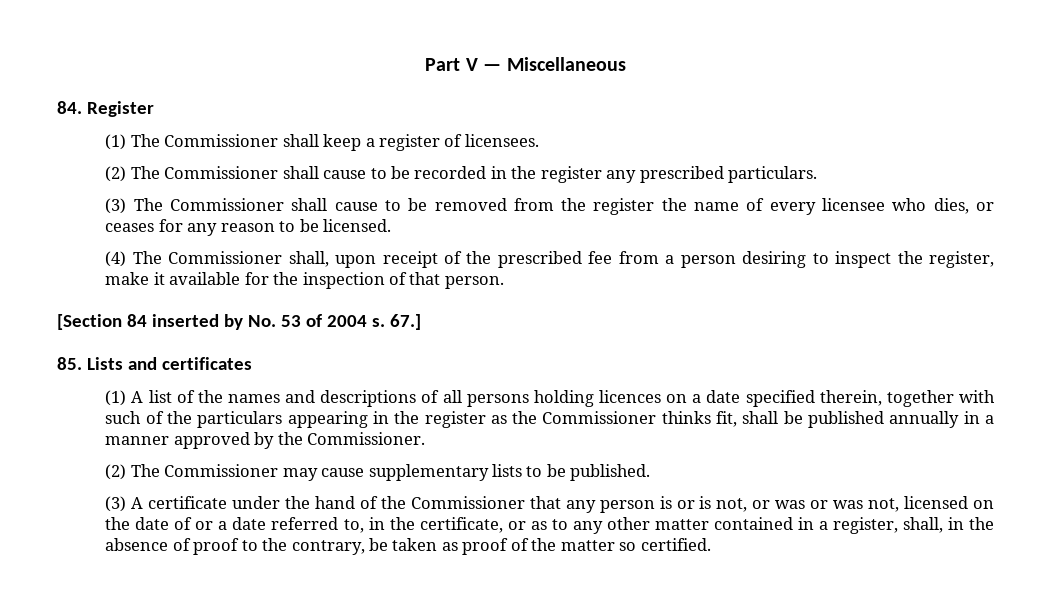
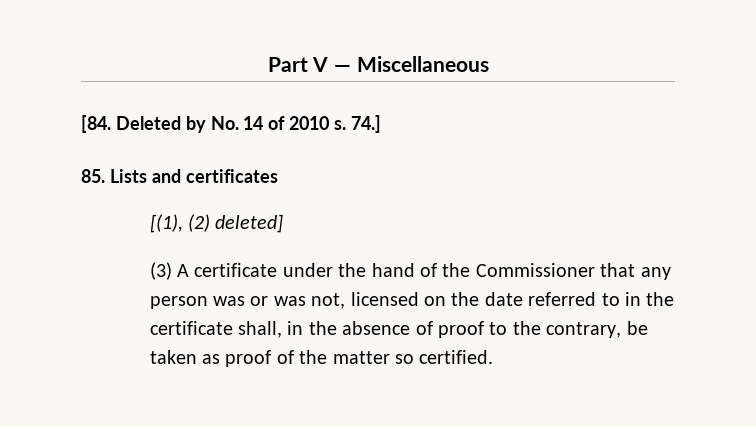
[57,101,154,117] [105,134,539,151] [105,166,818,183] [105,198,995,215] [105,219,392,236] [105,251,994,268] [105,272,504,289] [57,314,421,330] [57,357,252,370] [105,390,995,407] [105,411,995,428] [105,432,426,449] [105,464,651,481] 84. Register // (1) The Commissioner shall keep a register of licensees. // (2) The Commissioner shall cause to be recorded in the register any prescribed particulars. // (3) The Commissioner shall cause to be removed from the register the name of every licensee who dies, or ceases for any reason to be licensed. // (4) The Commissioner shall, upon receipt of the prescribed fee from a person desiring to inspect the register, make it available for the inspection of that person. // [Section 84 inserted by No. 53 of 2004 s. 67.] // 85. Lists and certificates // (1) A list of the names and descriptions of all persons holding licences on a date specified therein, together with such of the particulars appearing in the register as the Commissioner thinks fit, shall be published annually in a manner approved by the Commissioner. // (2) The Commissioner may cause supplementary lists to be published. -> [81,115,381,133] [81,169,278,183] [149,214,284,233] [84. Deleted by No. 14 of 2010 s. 74.] // 85. Lists and certificates // [(1), (2) deleted]
[659,496,771,512] is or is not, or -> (208, 302) none
[174,517,898,534] of or a date referred to, in the certificate, or as to any other matter contained in a register, -> [528,292,675,306] [149,321,233,335] referred to in the certificate

